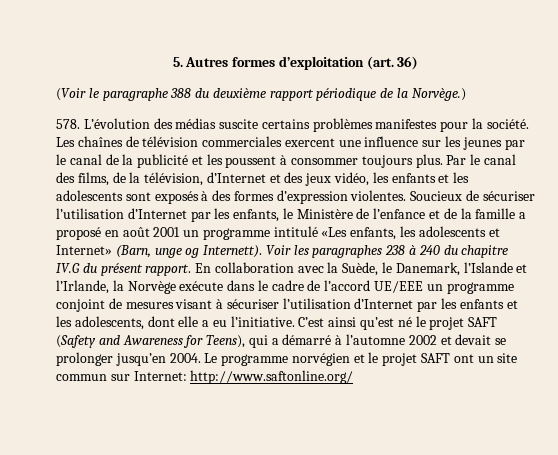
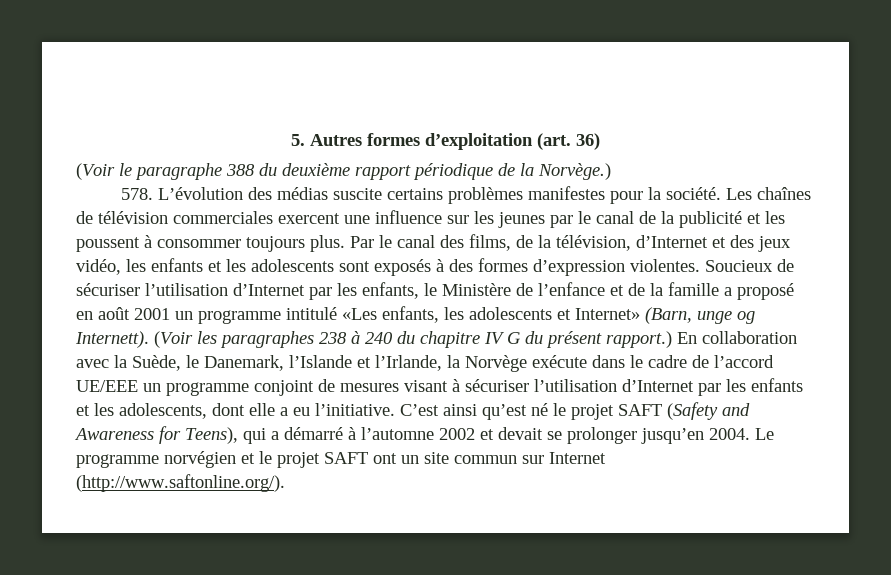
[265,245,291,255] Voir -> [154,331,193,348] (Voir
[56,263,80,273] IV.G -> [484,332,520,344] IV G
[145,264,192,276] rapport. -> [606,331,672,348] rapport.)
[133,370,354,384] Internet: http://www.saftonline.org/ -> [549,452,606,464] [76,474,285,492] Internet (http://www.saftonline.org/).

